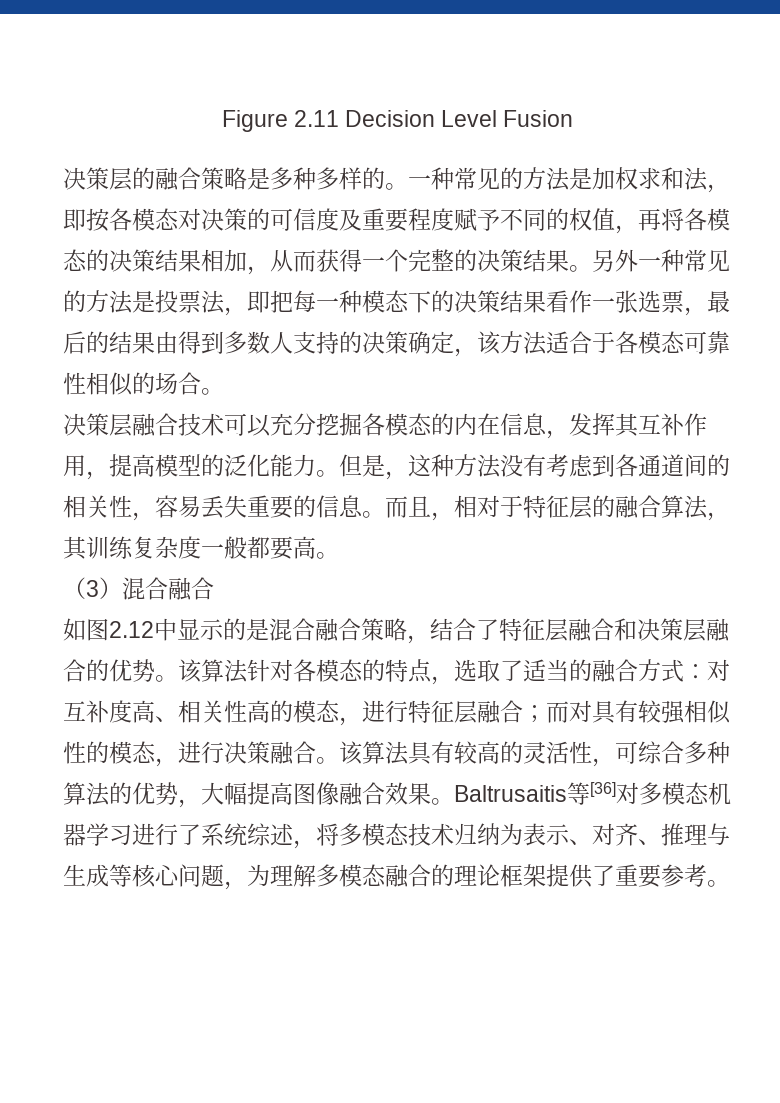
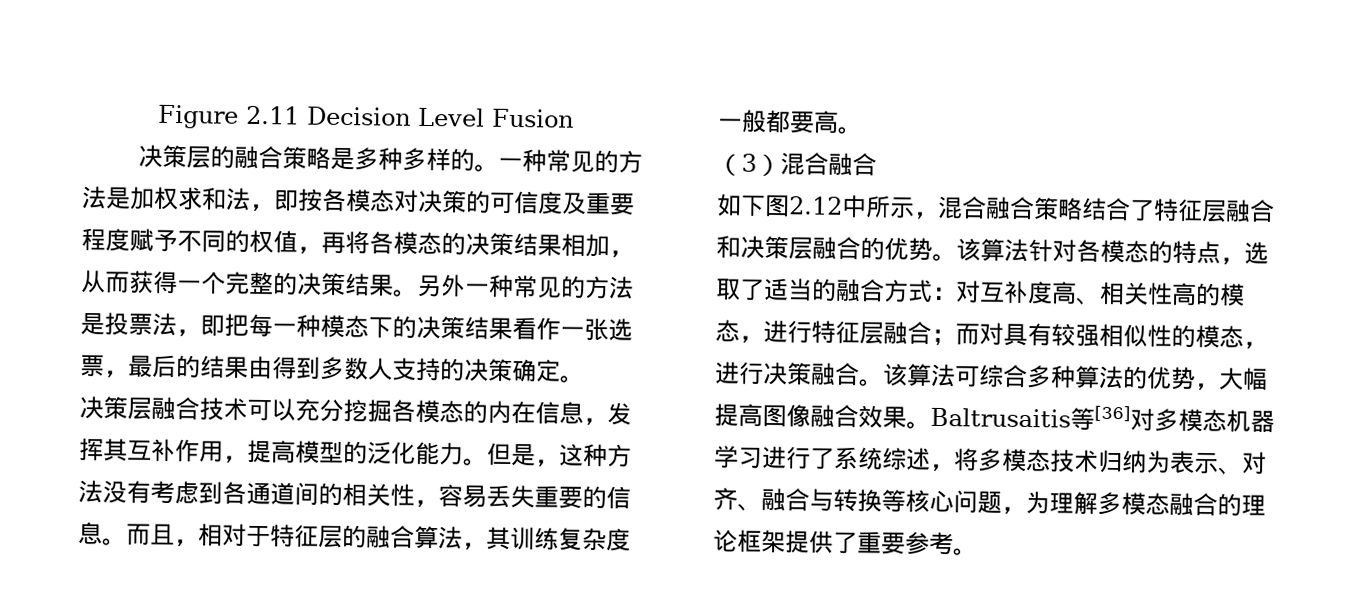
[454,331,730,357] [63,372,201,396] ，该方法适合于各模态可靠性相似的场合 -> (561, 371) none
(86, 629) none -> [741,194,766,217] 下
[177,618,269,641] 显示的是 -> [866,195,939,219] 所示，
[407,635,430,644] ， -> (1083, 209) none
[408,741,615,767] 具有较高的灵活性， -> (956, 375) none
[661,823,730,846] [63,864,109,887] 推理与生成 -> [761,487,882,513] 融合与转换

